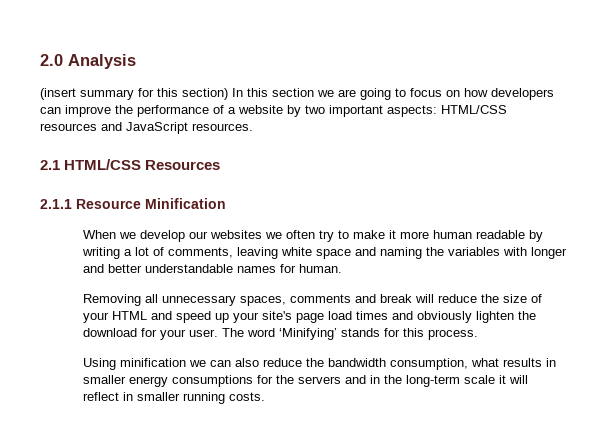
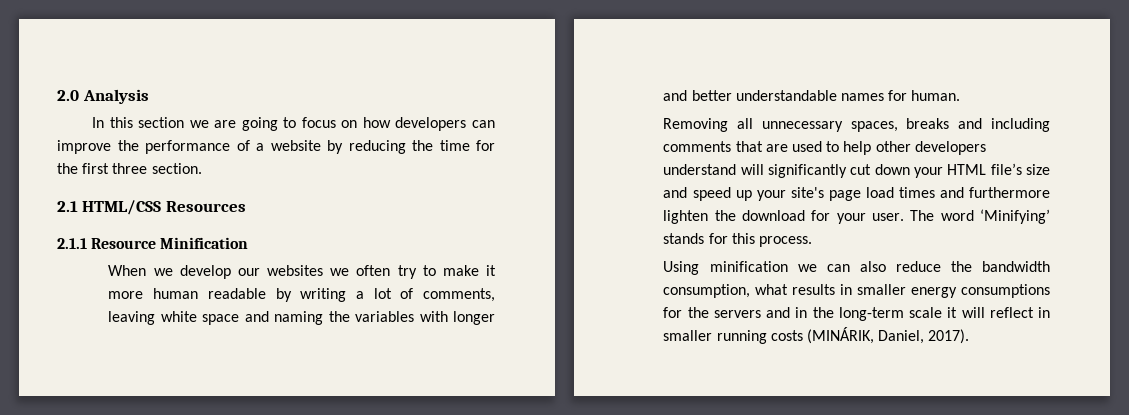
[40,88,228,100] (insert summary for this section) -> (149, 96) none
[305,105,507,117] [40,122,253,134] two important aspects: HTML/CSS resources and JavaScript resources. -> [348,140,495,154] [57,163,202,174] reducing the time for the first three section.
[289,294,542,303] [82,311,147,323] comments and break will reduce the size of your HTML -> [906,118,1050,132] [663,141,986,155] [663,163,1050,178] breaks and including comments that are used to help other developers understand will significantly cut down your HTML file’s size
[416,311,472,323] obviously -> [969,187,1050,198] furthermore
[228,392,265,401] costs. -> [770,327,970,344] costs (MINÁRIK, Daniel, 2017).

